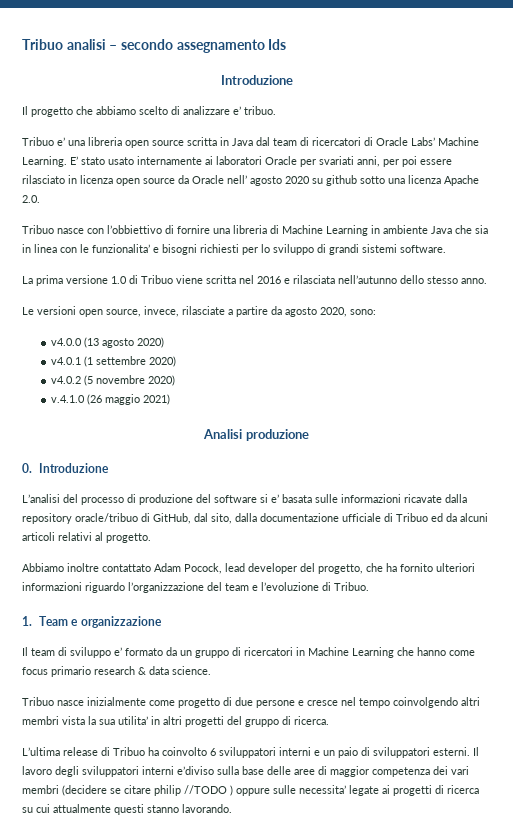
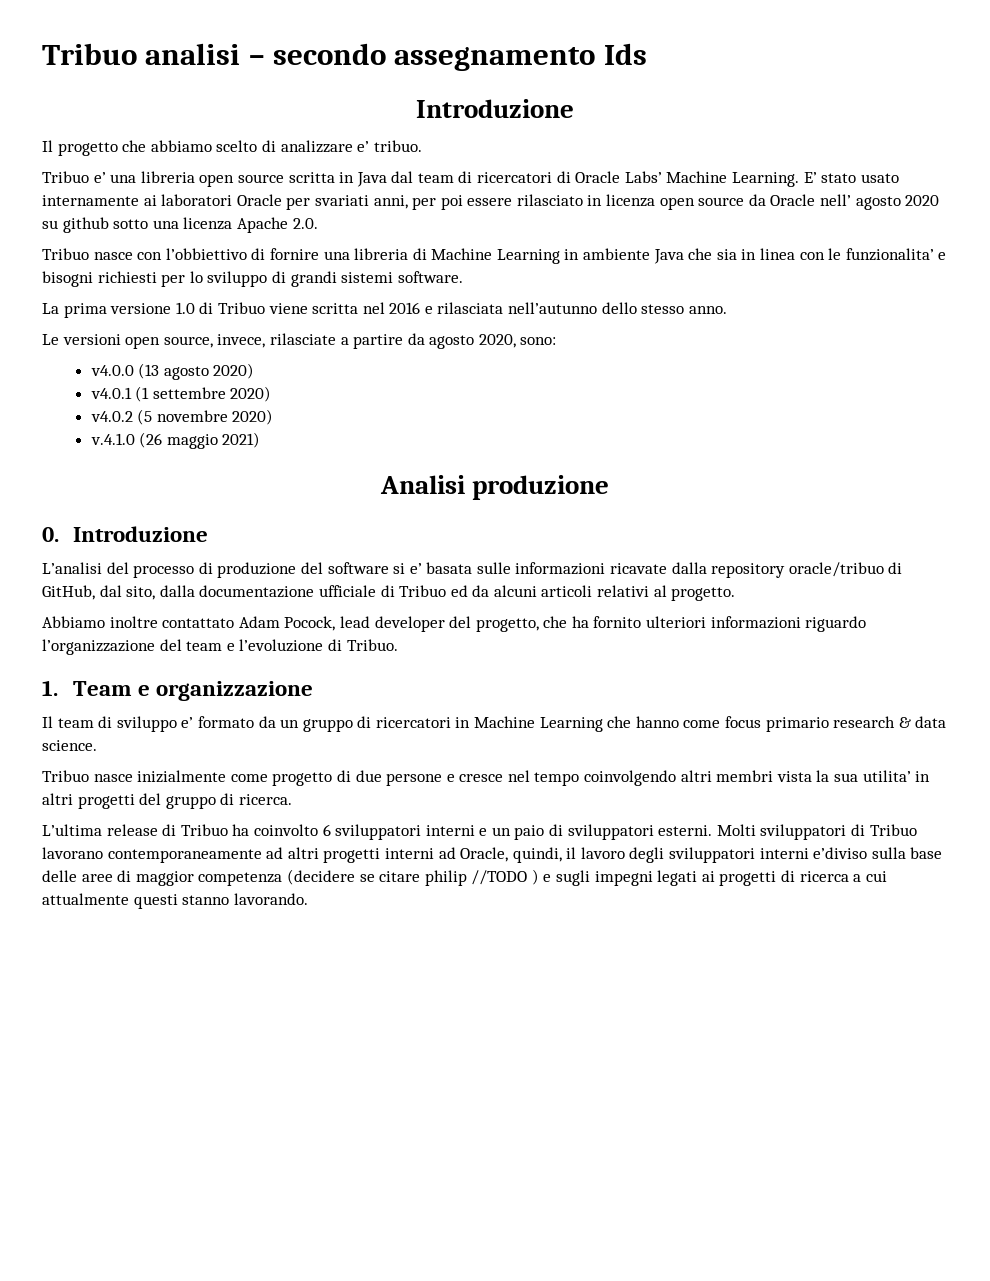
[473,747,479,756] Il -> [716,824,917,840] [42,847,577,863] Molti sviluppatori di Tribuo lavorano contemporaneamente ad altri progetti interni ad Oracle, quindi, il
[433,766,469,775] [22,785,59,794] dei vari membri -> (283, 879) none
[236,785,379,796] oppure sulle necessita’ legate -> [543,870,698,886] e sugli impegni legati
[22,807,33,813] su -> [853,874,862,882] a

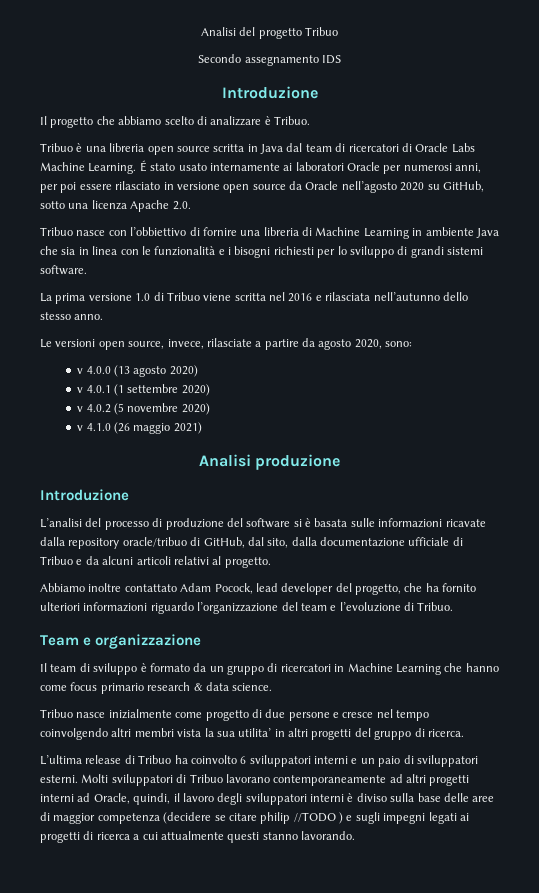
[42,43,647,71] Tribuo analisi – secondo assegnamento Ids -> [200,27,339,39] [198,54,341,66] Analisi del progetto Tribuo // Secondo assegnamento IDS
[357,140,422,152] [42,171,106,183] e’ tribuo. // Tribuo e’ -> [264,116,310,125] [40,143,83,152] è Tribuo. // Tribuo è
[624,171,662,183] Labs’ -> [451,143,475,153] Labs
[803,172,817,183] E’ -> [139,160,147,172] É
[314,195,369,206] svariati -> [403,163,452,171] numerosi
[606,194,656,207] licenza -> [176,182,220,190] versione
[820,194,901,210] nell’ agosto -> [341,181,397,193] nell’agosto
[62,217,109,233] github -> [442,181,484,192] GitHub,
[845,248,947,261] funzionalita’ e -> [154,246,231,256] funzionalità e i
[90,365,134,376] v4.0.0 -> [77,366,111,374] v 4.0.0
[90,387,132,399] v4.0.1 -> [77,385,111,393] v 4.0.1
[90,411,133,422] v4.0.2 -> [77,404,111,413] v 4.0.2
[90,433,135,445] v.4.1.0 -> [77,423,111,431] v 4.1.0
[42,527,59,542] 0. -> (341, 462) none
[409,563,422,574] e’ -> [305,518,311,527] è
[450,585,468,597] ed -> [76,559,83,565] e
[42,680,58,696] 1. -> (454, 606) none
[181,717,194,728] e’ -> [140,663,147,672] è
[813,847,868,859] e’diviso -> [347,793,387,802] è diviso

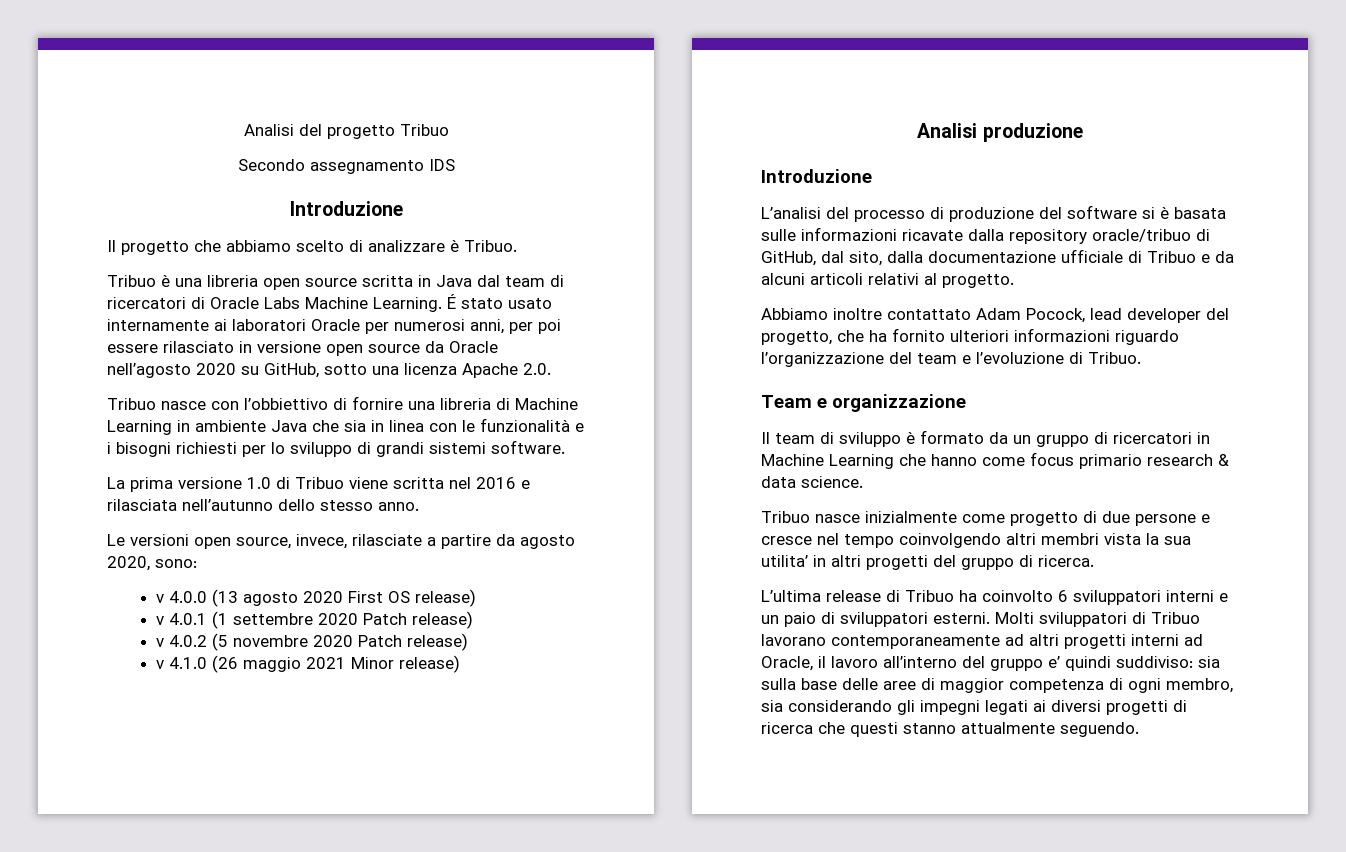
[169,365,198,377] 2020) -> [303,589,477,607] 2020 First OS release)
[181,384,210,396] 2020) -> [318,611,474,629] 2020 Patch release)
[181,403,210,415] 2020) -> [313,633,469,651] 2020 Patch release)
[173,422,202,434] 2021) -> [306,655,461,673] 2021 Minor release)
[133,793,171,805] quindi, -> (813, 663) none
[217,793,387,805] degli sviluppatori interni è diviso -> [883,656,1220,671] all’interno del gruppo e’ quindi suddiviso: sia
[163,812,380,824] (decidere se citare philip //TODO ) e sugli -> [1109,678,1233,693] [761,700,915,715] di ogni membro, sia considerando gli
(469, 817) none -> [1051,700,1101,712] diversi
[133,831,355,843] a cui attualmente questi stanno lavorando. -> [818,722,1139,737] che questi stanno attualmente seguendo.

